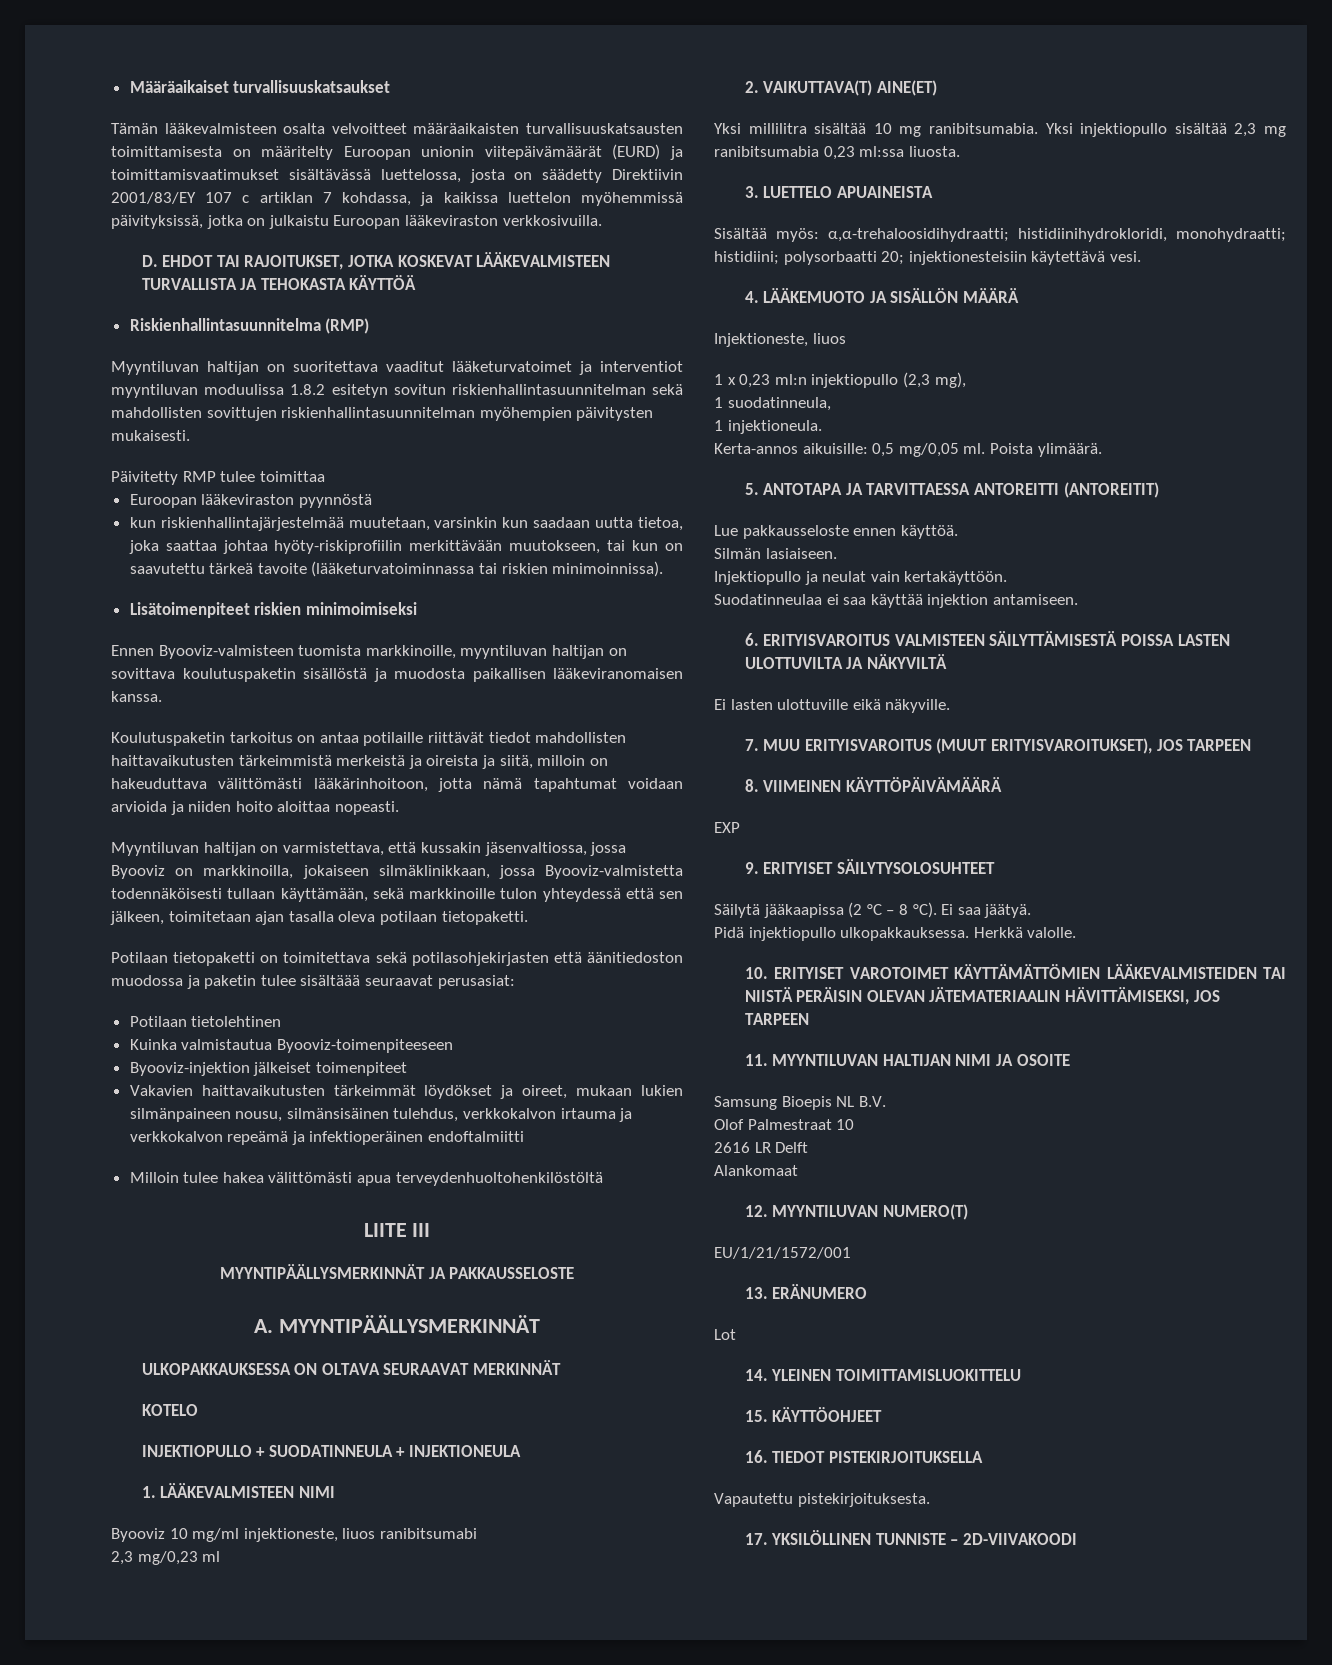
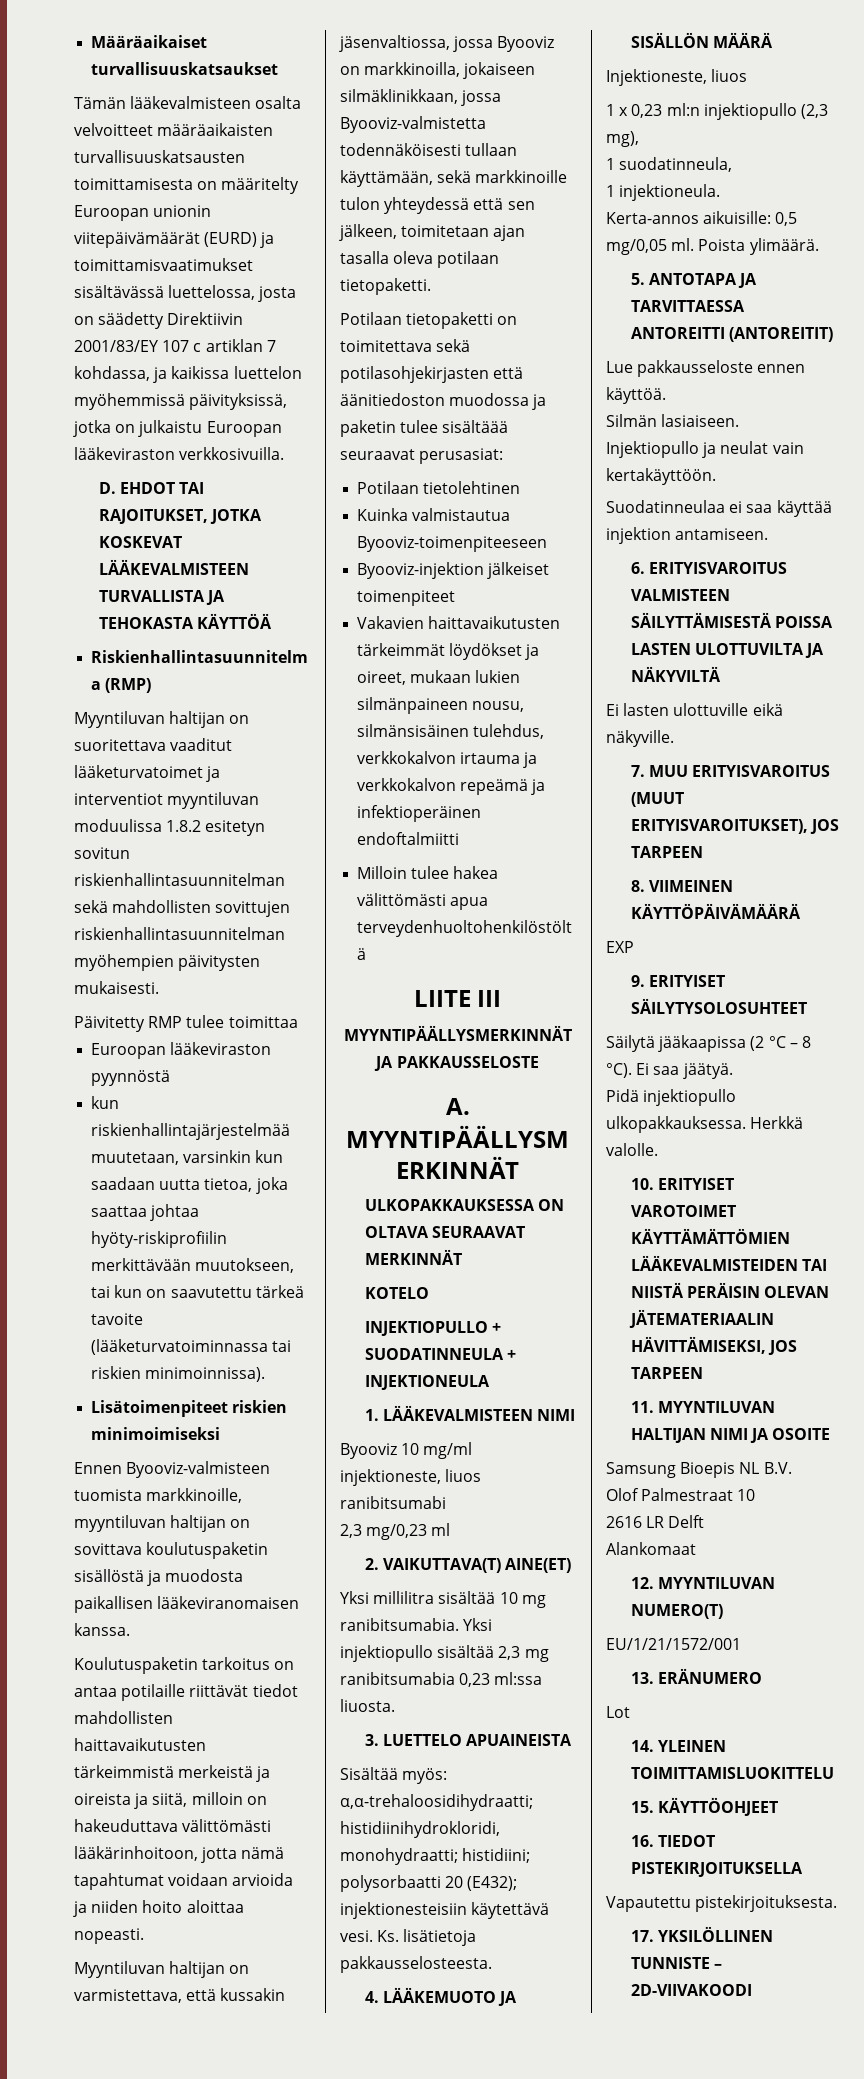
[881,251,905,265] 20; -> [445,1876,518,1891] 20 (E432);
(1141, 256) none -> [377,1929,477,1946] [340,1956,492,1973] Ks. lisätietoja pakkausselosteesta.

